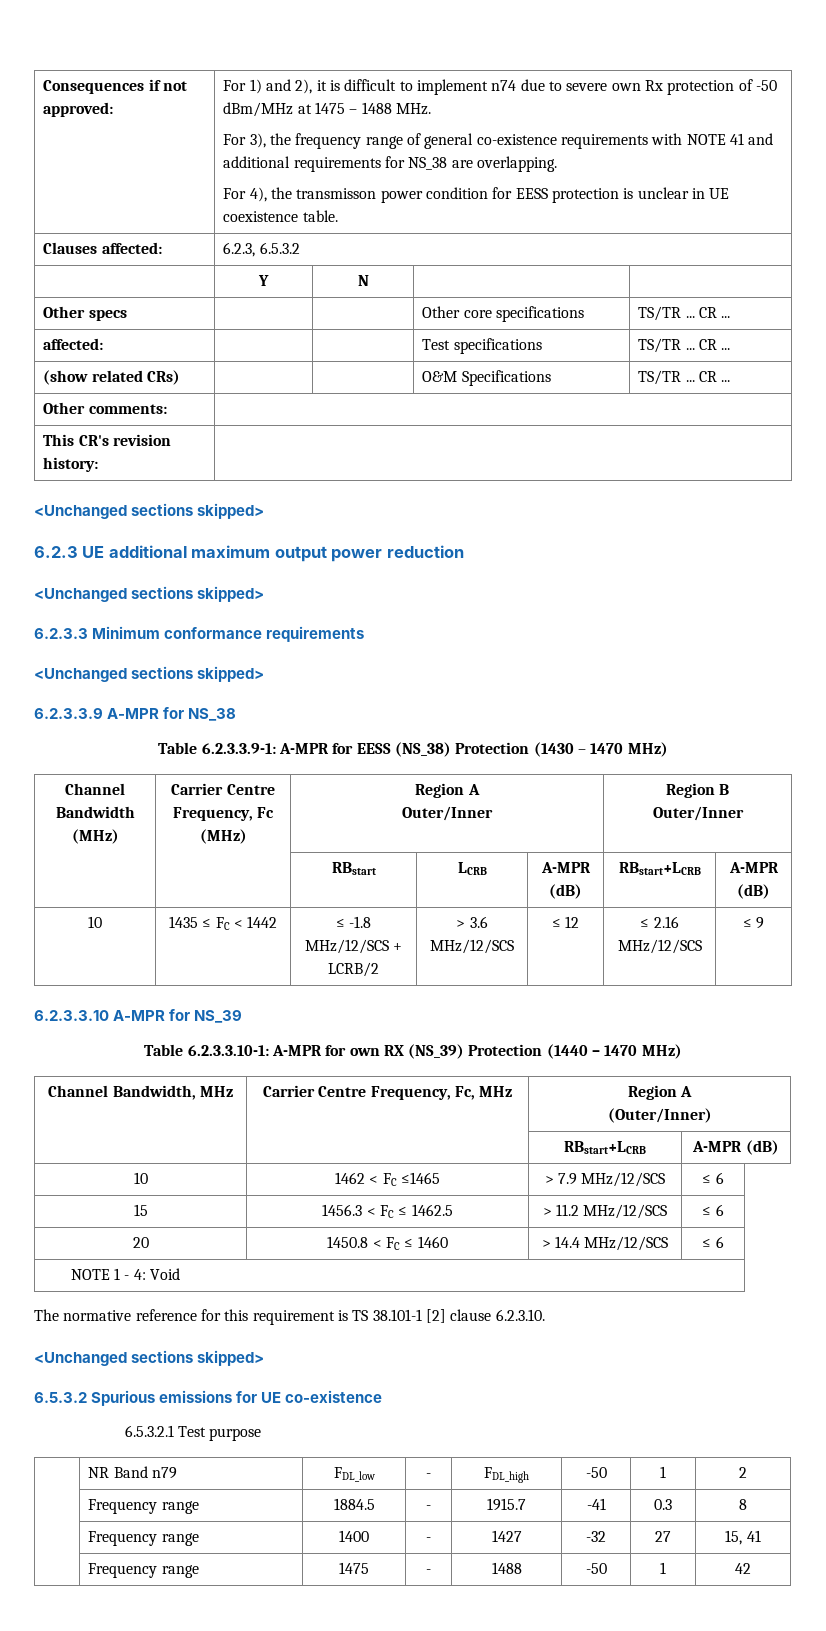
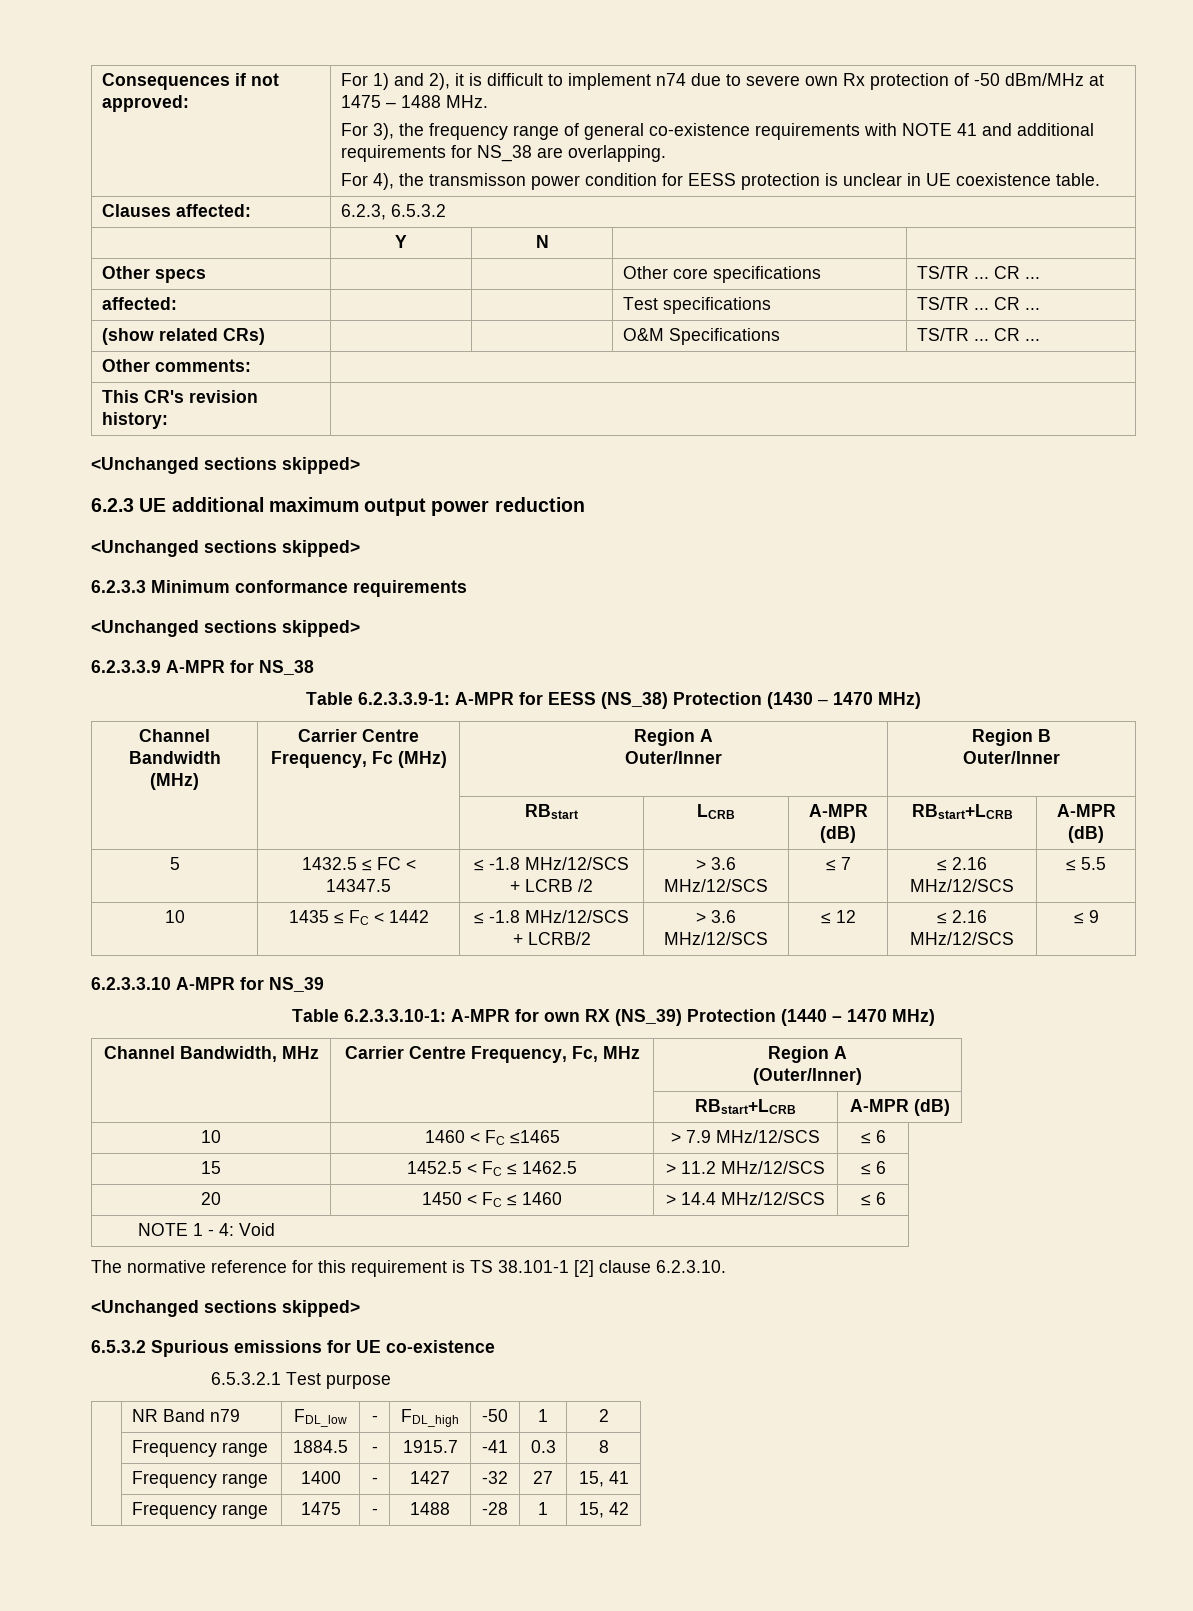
(770, 891) none -> [169,857,180,870] [301,857,416,871] [326,879,391,892] [474,857,629,871] [510,879,593,892] [696,857,736,870] [664,879,768,892] [825,857,851,871] [937,857,987,871] [910,879,1014,892] [1066,857,1106,871] // 5 | 1432.5 ≤ FC < 14347.5 | ≤ -1.8 MHz/12/SCS + LCRB /2 | > 3.6 MHz/12/SCS | ≤ 7 | ≤ 2.16 MHz/12/SCS | ≤ 5.5
[335,1172,366,1184] 1462 -> [424,1130,465,1143] 1460
[322,1204,363,1216] 1456.3 -> [407,1161,462,1174] 1452.5
[327,1236,369,1248] 1450.8 -> [422,1192,462,1205] 1450
[585,1563,607,1574] [660,1562,666,1574] -50 | 1 | -> [482,1502,508,1515] [538,1502,548,1515] [578,1502,604,1518] -28 | 1 | 15,

